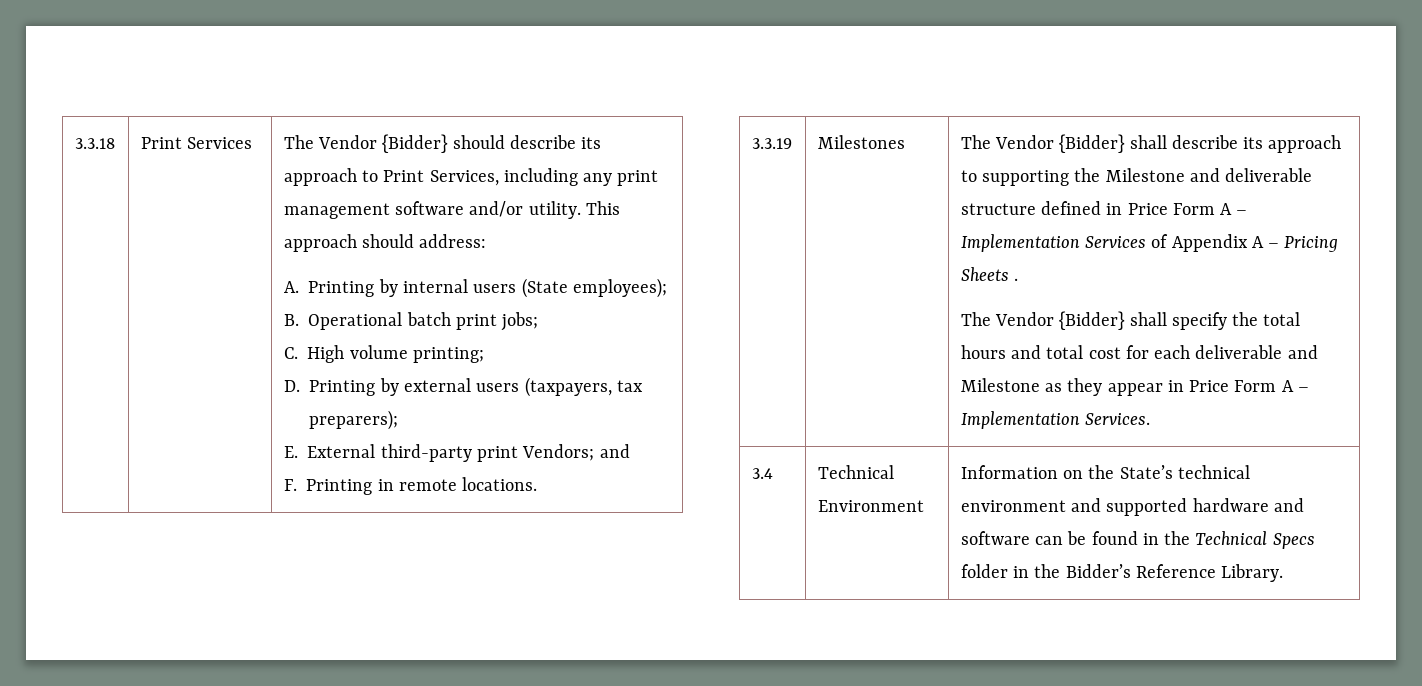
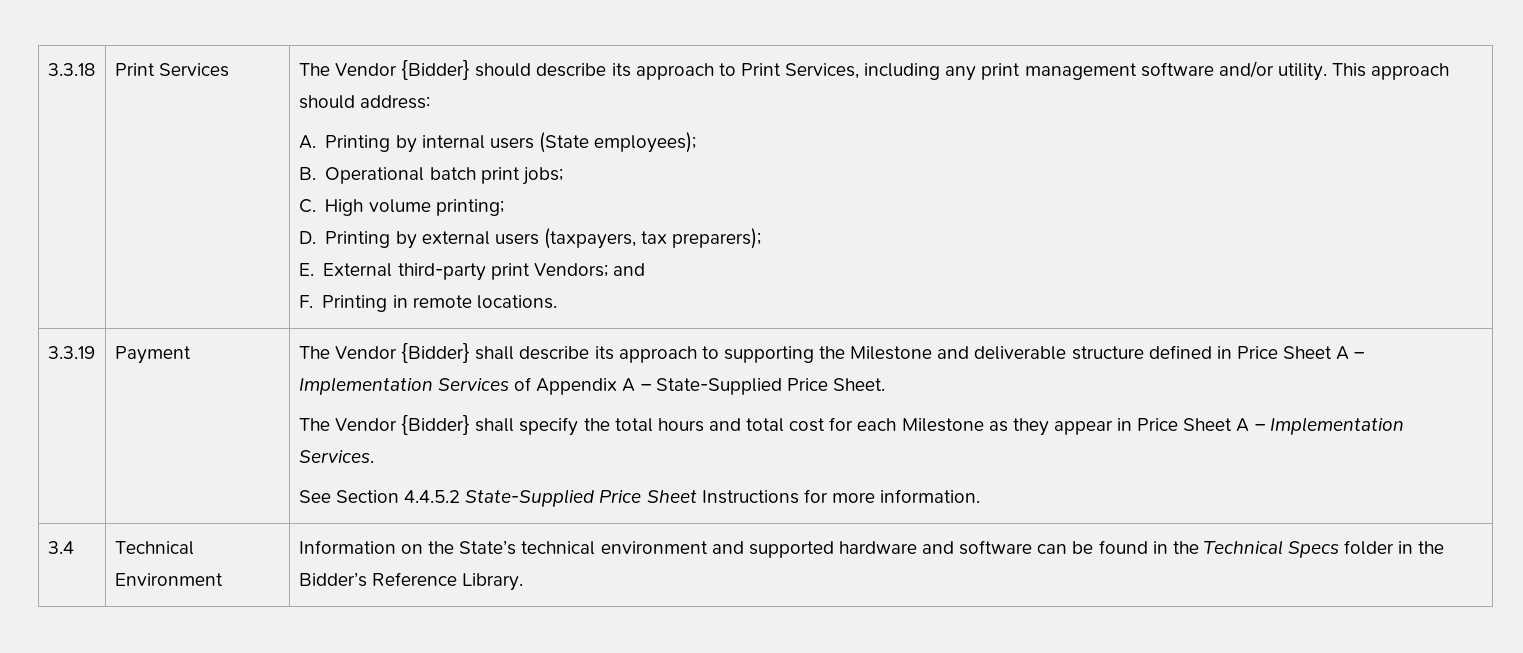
[817,135,905,149] Milestones -> [114,346,191,364] Payment
[1172,203,1215,215] Form -> [1283,346,1333,359] Sheet
[1284,236,1339,252] [960,267,1018,281] Pricing Sheets . -> [655,378,885,395] State-Supplied Price Sheet.
[1195,345,1318,359] deliverable and -> (897, 424) none
[1234,380,1277,392] Form -> [1183,418,1233,431] Sheet
(1150, 419) none -> [298,489,981,507] // See Section 4.4.5.2 State-Supplied Price Sheet Instructions for more information.

